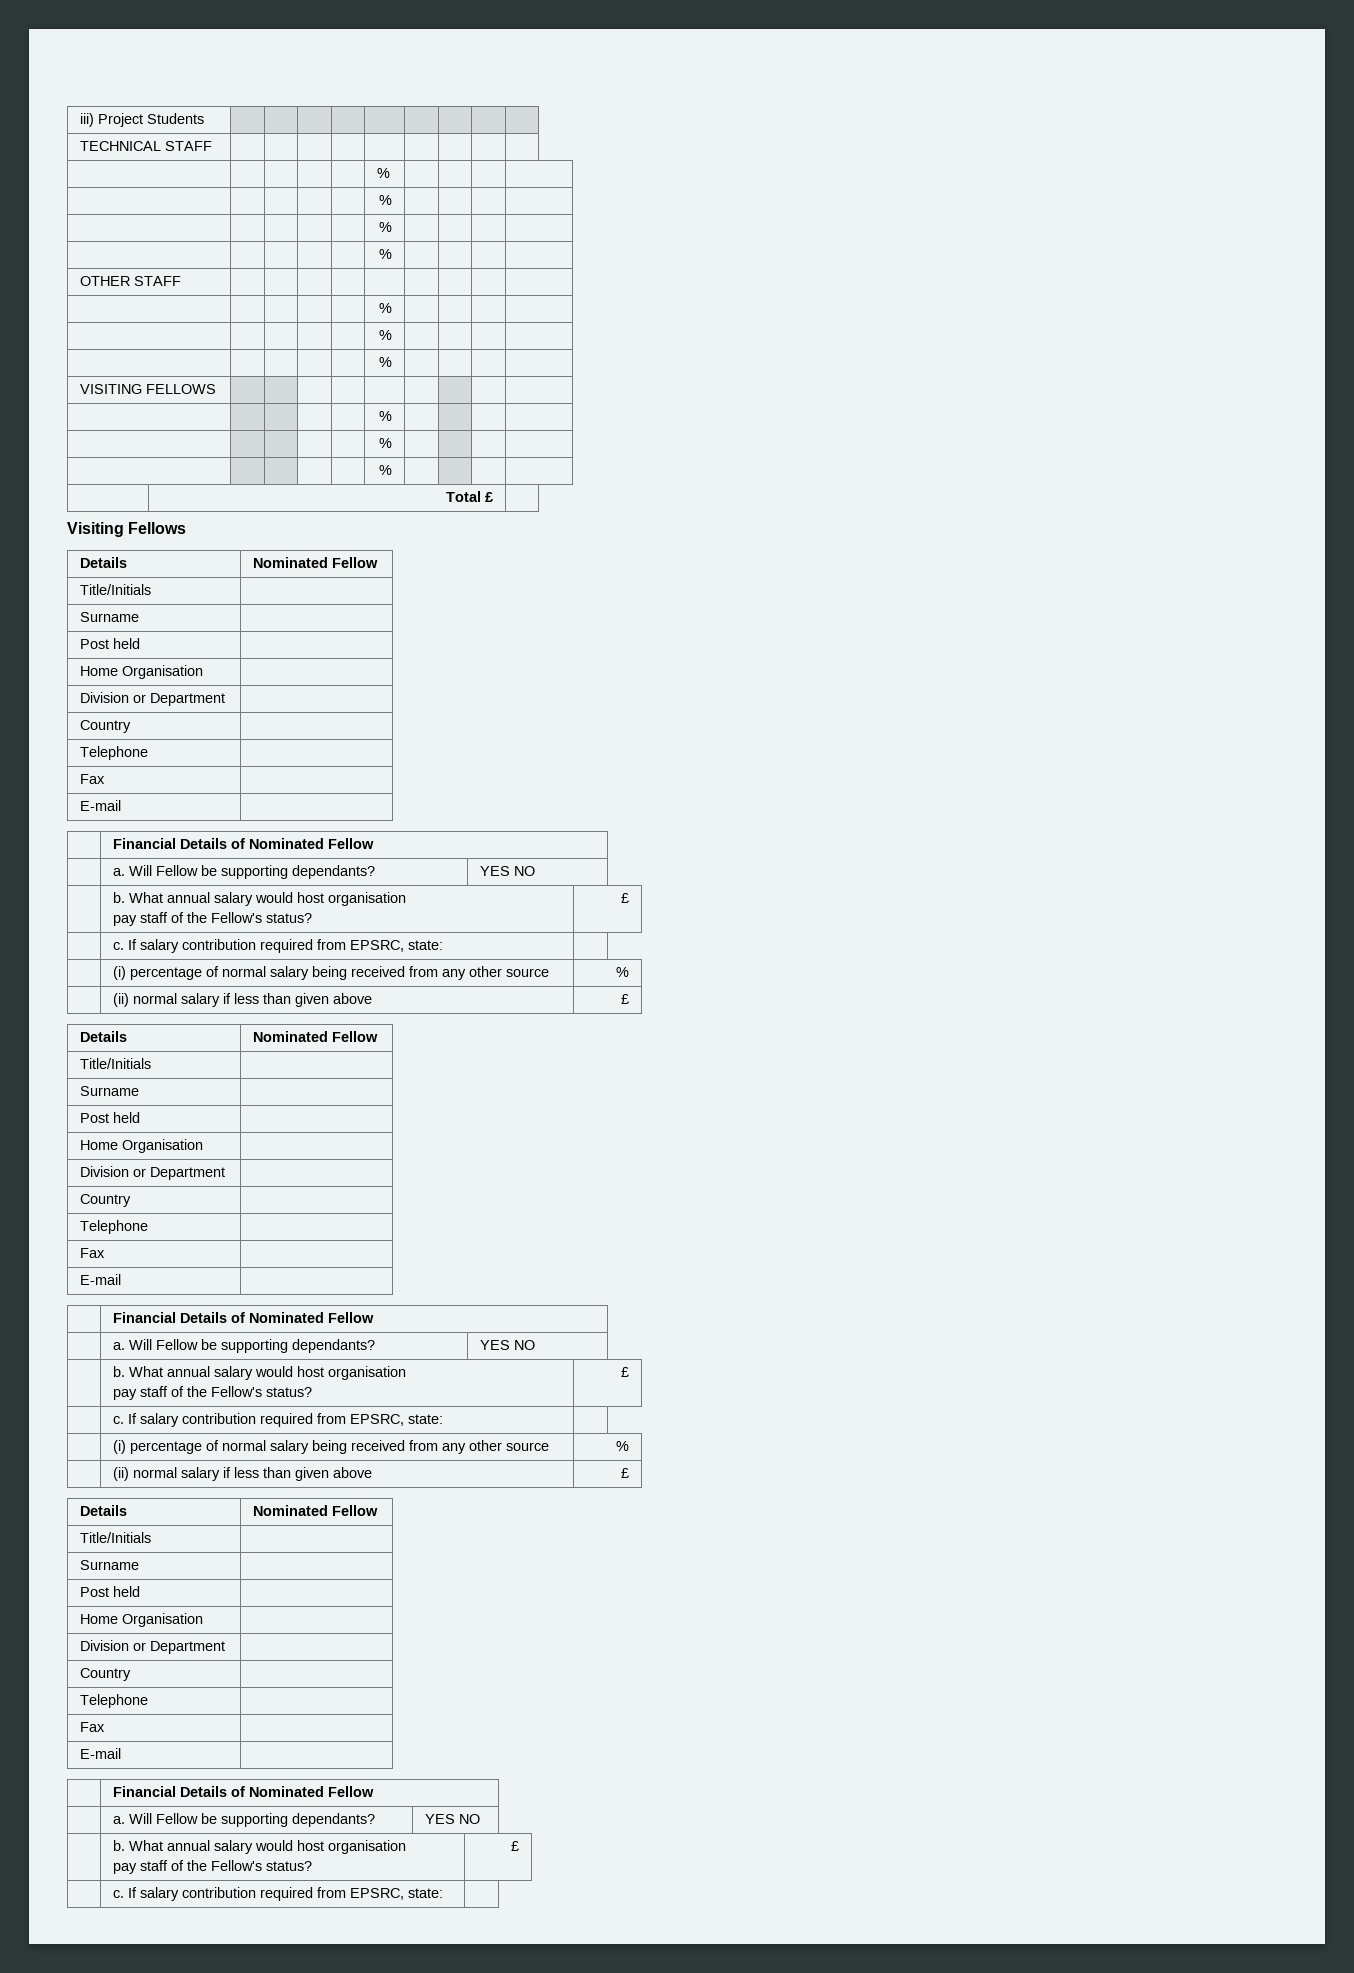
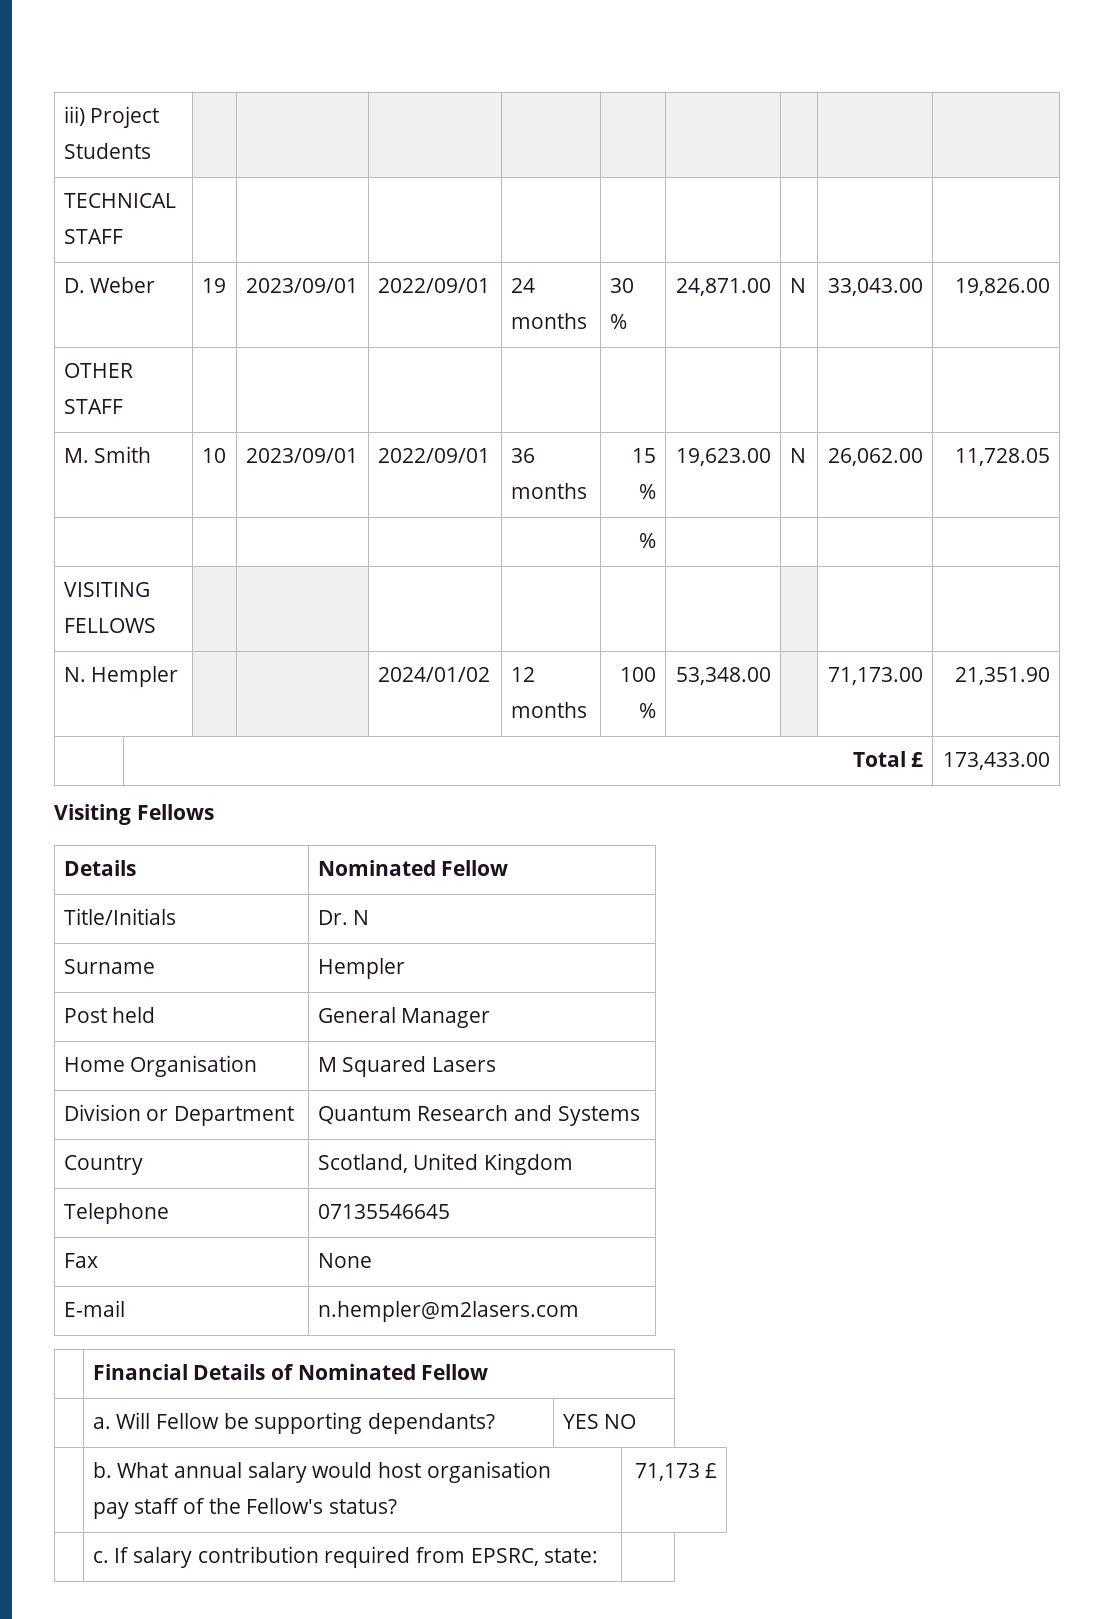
[376,168,390,178] [379,195,393,205] [379,222,393,232] [379,249,393,259] [79,276,181,286] [379,303,393,313] [379,330,393,340] [379,357,393,367] [79,384,216,394] [379,411,393,421] [379,438,393,448] [379,465,393,475] | | | | | % | | | | // | | | | | % | | | | // | | | | | % | | | | // | | | | | % | | | | // OTHER STAFF | | | | | | | | | // | | | | | % | | | | // | | | | | % | | | | // | | | | | % | | | | // VISITING FELLOWS | | | | | | | | | // | | | | | % | | | | // | | | | | % | | | | // | | | | | % | | | | -> [63,277,156,293] [201,278,226,293] [245,278,358,293] [377,278,490,293] [510,278,535,293] [510,313,587,329] [609,278,634,293] [609,314,627,329] [676,278,772,296] [789,278,806,293] [828,278,924,296] [955,278,1051,296] [63,363,133,378] [63,399,123,414] [63,446,152,463] [201,448,226,463] [245,448,358,463] [377,448,490,463] [510,448,535,463] [510,483,587,499] [632,448,657,463] [639,484,657,499] [676,448,772,466] [789,448,806,463] [828,448,924,466] [955,448,1051,466] [639,533,657,548] [63,582,150,597] [63,618,156,633] [63,666,179,687] [377,667,490,682] [510,667,535,682] [510,702,587,718] [620,667,657,682] [639,703,657,718] [676,667,772,685] [828,667,924,685] [955,667,1051,685] D. Weber | 19 | 2023/09/01 | 2022/09/01 | 24 months | 30 % | 24,871.00 | N | 33,043.00 | 19,826.00 // OTHER STAFF | | | | | | | | | // M. Smith | 10 | 2023/09/01 | 2022/09/01 | 36 months | 15 % | 19,623.00 | N | 26,062.00 | 11,728.05 // | | | | | % | | | | // VISITING FELLOWS | | | | | | | | | // N. Hempler | | | 2024/01/02 | 12 months | 100 % | 53,348.00 | | 71,173.00 | 21,351.90
(494, 497) none -> [943,752,1051,770] 173,433.00
[79,612,139,622] [79,638,140,649] [79,665,203,679] [79,692,225,706] [79,720,131,733] [79,746,148,760] [79,774,105,784] [79,800,121,811] // Surname | // Post held | // Home Organisation | // Division or Department | // Country | // Telephone | // Fax | // E-mail | -> [317,910,370,925] [63,959,155,974] [317,958,405,979] [63,1007,156,1023] [317,1007,491,1028] [63,1055,258,1077] [317,1056,497,1077] [63,1104,295,1126] [317,1105,640,1126] [63,1155,143,1175] [317,1153,574,1175] [63,1203,169,1224] [317,1204,450,1219] [63,1253,98,1268] [317,1253,372,1268] [63,1300,125,1317] [317,1301,579,1322] Dr. N // Surname | Hempler // Post held | General Manager // Home Organisation | M Squared Lasers // Division or Department | Quantum Research and Systems // Country | Scotland, United Kingdom // Telephone | 07135546645 // Fax | None // E-mail | n.hempler@m2lasers.com
[621,893,630,903] [112,939,443,953] [112,966,549,980] [616,967,630,977] [112,993,372,1007] [621,994,630,1004] [79,1031,127,1042] [252,1031,378,1042] [79,1058,151,1069] [79,1086,139,1096] [79,1112,140,1123] [79,1139,203,1153] [79,1166,225,1180] [79,1194,131,1207] [79,1220,148,1234] [79,1248,105,1258] [79,1274,121,1285] [112,1312,374,1323] [112,1339,375,1353] [479,1340,535,1350] [112,1366,406,1380] [112,1386,312,1400] [621,1367,630,1377] [112,1413,443,1427] [112,1440,549,1454] [616,1441,630,1451] [112,1467,372,1481] [621,1468,630,1478] [79,1505,127,1516] [252,1505,378,1516] [79,1532,151,1543] [79,1560,139,1570] [79,1586,140,1597] [79,1613,203,1627] [79,1640,225,1654] [79,1668,131,1681] [79,1694,148,1708] [79,1722,105,1732] [79,1748,121,1759] [112,1786,374,1797] [112,1813,375,1827] [424,1814,480,1824] [112,1840,406,1854] [112,1860,312,1874] [511,1841,520,1851] [112,1887,443,1901] £ // | c. If salary contribution required from EPSRC, state: | // | (i) percentage of normal salary being received from any other source | % // | (ii) normal salary if less than given above | £ // Details | Nominated Fellow // Title/Initials | // Surname | // Post held | // Home Organisation | // Division or Department | // Country | // Telephone | // Fax | // E-mail | // | Financial Details of Nominated Fellow // | a. Will Fellow be supporting dependants? | YES NO // | b. What annual salary would host organisation // pay staff of the Fellow's status? | £ // | c. If salary contribution required from EPSRC, state: | // | (i) percentage of normal salary being received from any other source | % // | (ii) normal salary if less than given above | £ // Details | Nominated Fellow // Title/Initials | // Surname | // Post held | // Home Organisation | // Division or Department | // Country | // Telephone | // Fax | // E-mail | // | Financial Details of Nominated Fellow // | a. Will Fellow be supporting dependants? | YES NO // | b. What annual salary would host organisation // pay staff of the Fellow's status? | £ // | c. If salary contribution required from EPSRC, state: | -> [634,1463,718,1481] [92,1546,599,1568] 71,173 £ // | c. If salary contribution required from EPSRC, state: |

